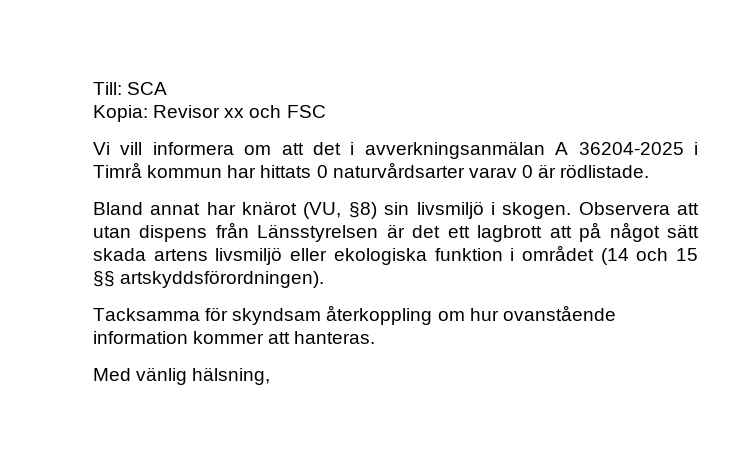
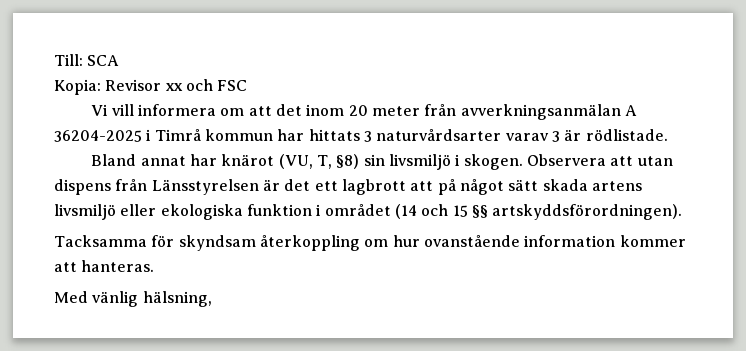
[350,142,355,155] i -> [306,104,457,116] inom 20 meter från
[316,165,328,178] 0 -> [363,131,372,142] 3
[521,165,533,178] 0 -> [551,131,560,142] 3
(342, 210) none -> [317,155,333,169] T,

